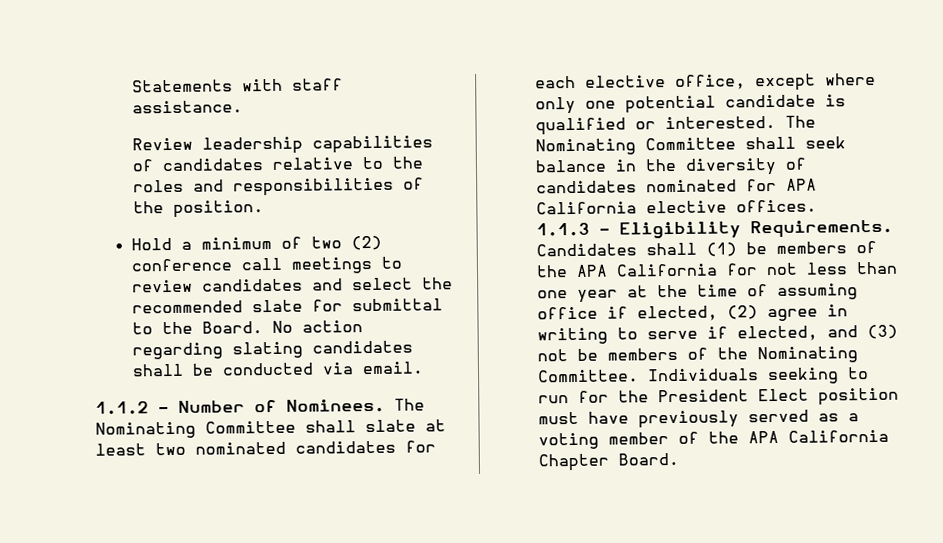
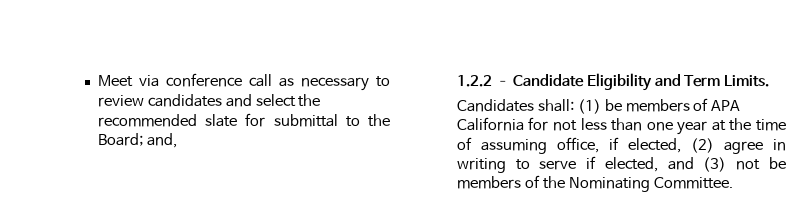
[131,78,343,93] [131,100,243,114] [131,135,433,155] [131,156,423,172] [132,177,424,197] [132,200,264,218] [130,235,382,251] [130,256,373,274] Statements with staff assistance. // Review leadership capabilities of candidates relative to the roles and responsibilities of the position. // Hold a minimum of two (2) conference call meetings -> [97,73,369,91] Meet via conference call as necessary
[201,320,363,334] [131,340,413,360] [131,361,424,377] [95,398,426,415] [95,419,447,439] [95,440,437,456] [535,72,877,92] [535,94,847,115] [535,115,817,136] [535,136,847,156] [535,157,808,176] [536,178,818,194] [536,199,818,215] [536,219,894,240] [536,242,698,257] Board. No action regarding slating candidates shall be conducted via email. // 1.1.2 - Number of Nominees. The Nominating Committee shall slate at least two nominated candidates for each elective office, except where only one potential candidate is qualified or interested. The Nominating Committee shall seek balance in the diversity of candidates nominated for APA California elective offices. // 1.1.3 - Eligibility Requirements. Candidates shall -> [97,133,177,148] [456,73,770,91] [456,99,574,112] Board; and, // 1.2.2 – Candidate Eligibility and Term Limits. // Candidates shall:
[536,265,569,278] the -> (709, 104) none
[537,306,599,320] office -> [556,137,599,153] office,
[647,367,870,385] [538,387,900,406] [538,409,860,429] [538,429,890,450] [538,452,680,472] Individuals seeking to run for the President Elect position must have previously served as a voting member of the APA California Chapter Board. -> (733, 183) none

